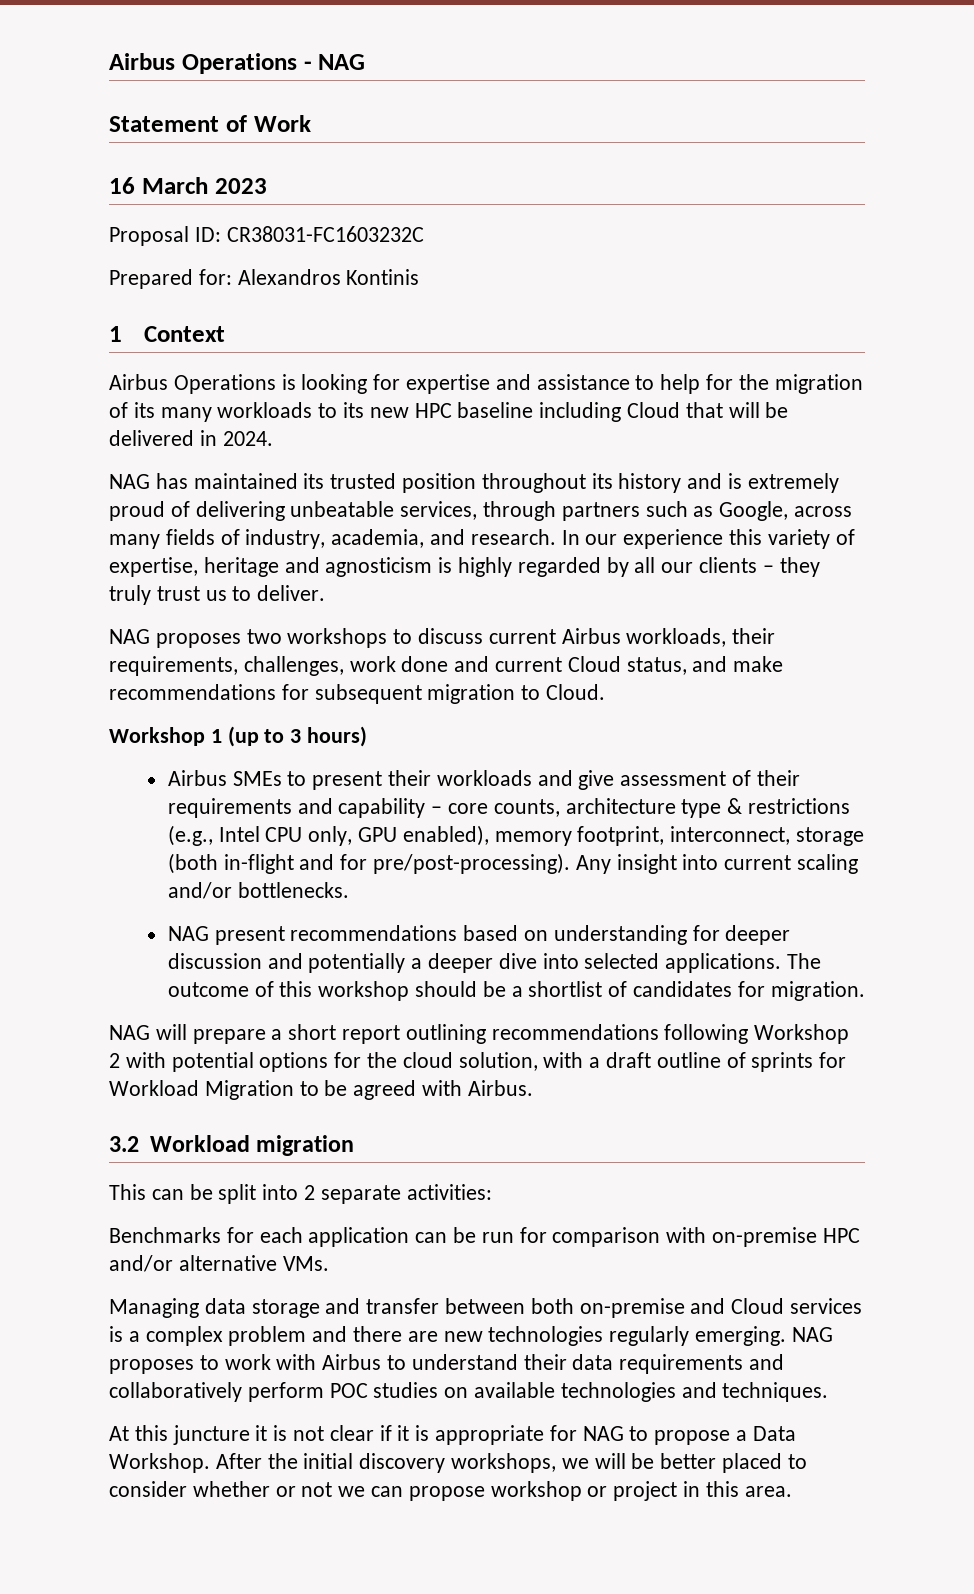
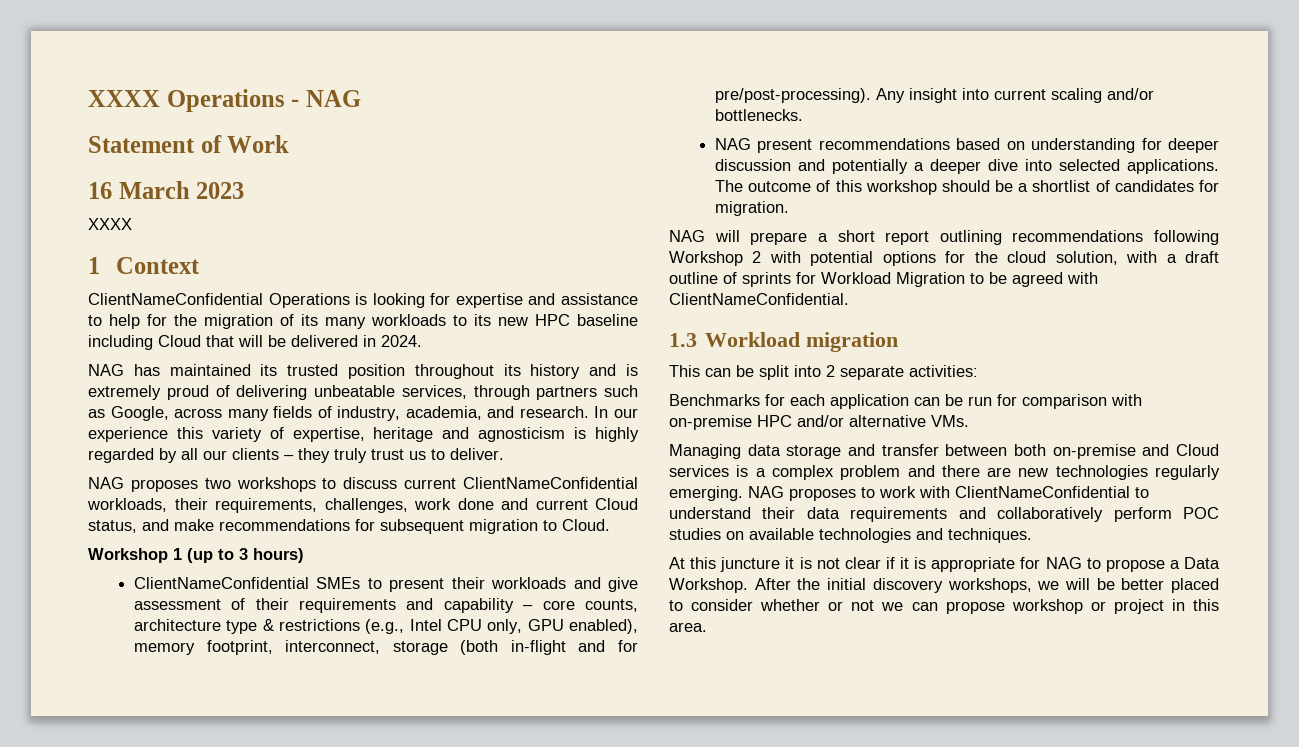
[109,53,175,70] Airbus -> [88,90,160,107] XXXX
[109,226,424,246] [109,269,420,289] Proposal ID: CR38031-FC1603232C // Prepared for: Alexandros Kontinis -> [88,218,132,230] XXXX
[109,374,168,390] Airbus -> [88,293,263,305] ClientNameConfidential
[561,628,621,644] Airbus -> [463,477,638,489] ClientNameConfidential
[167,770,227,786] Airbus -> [133,577,309,589] ClientNameConfidential
[467,1080,533,1096] [109,1136,139,1152] Airbus. // 3.2 -> [669,293,849,305] [669,333,697,347] ClientNameConfidential. // 1.3
[322,1354,382,1370] Airbus -> [955,486,1130,498] ClientNameConfidential

